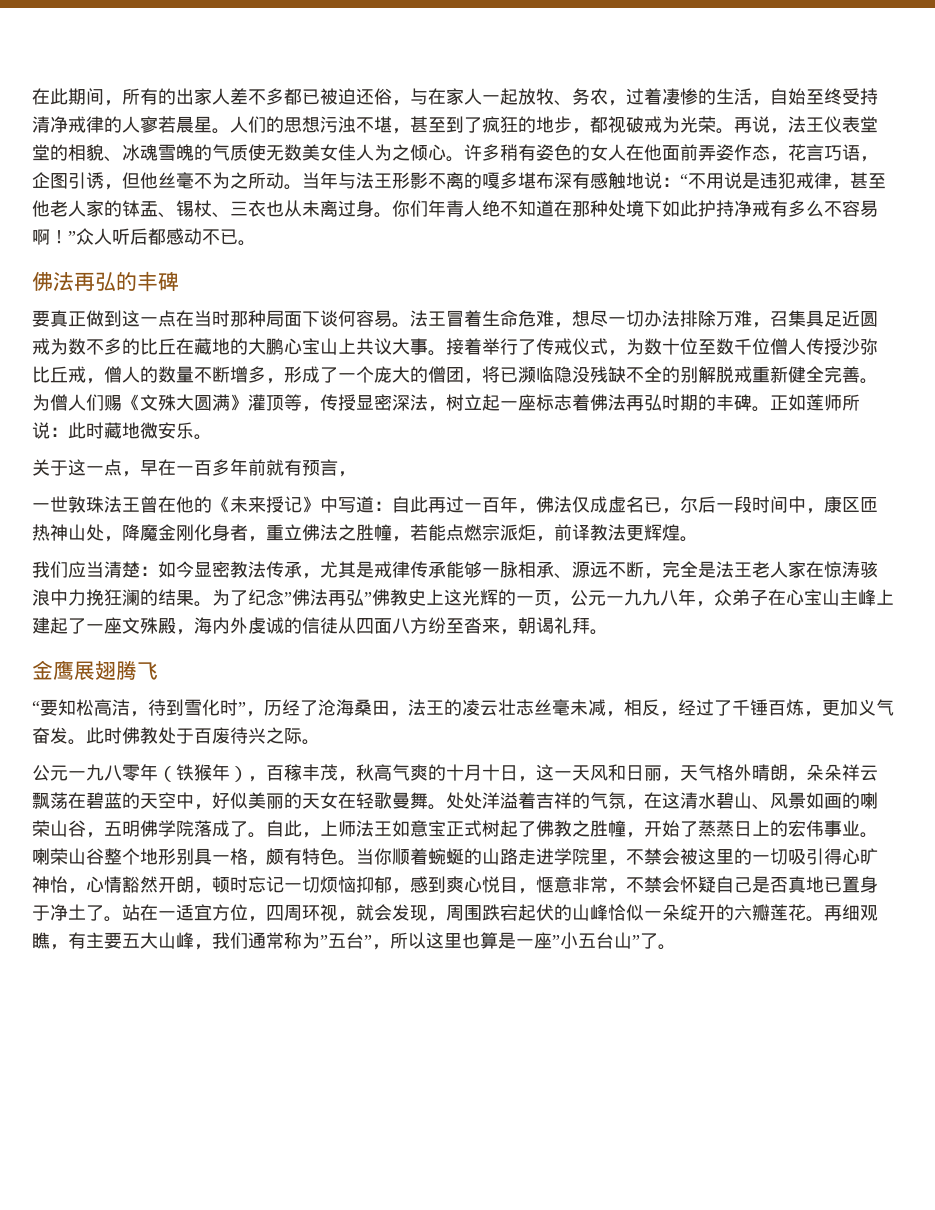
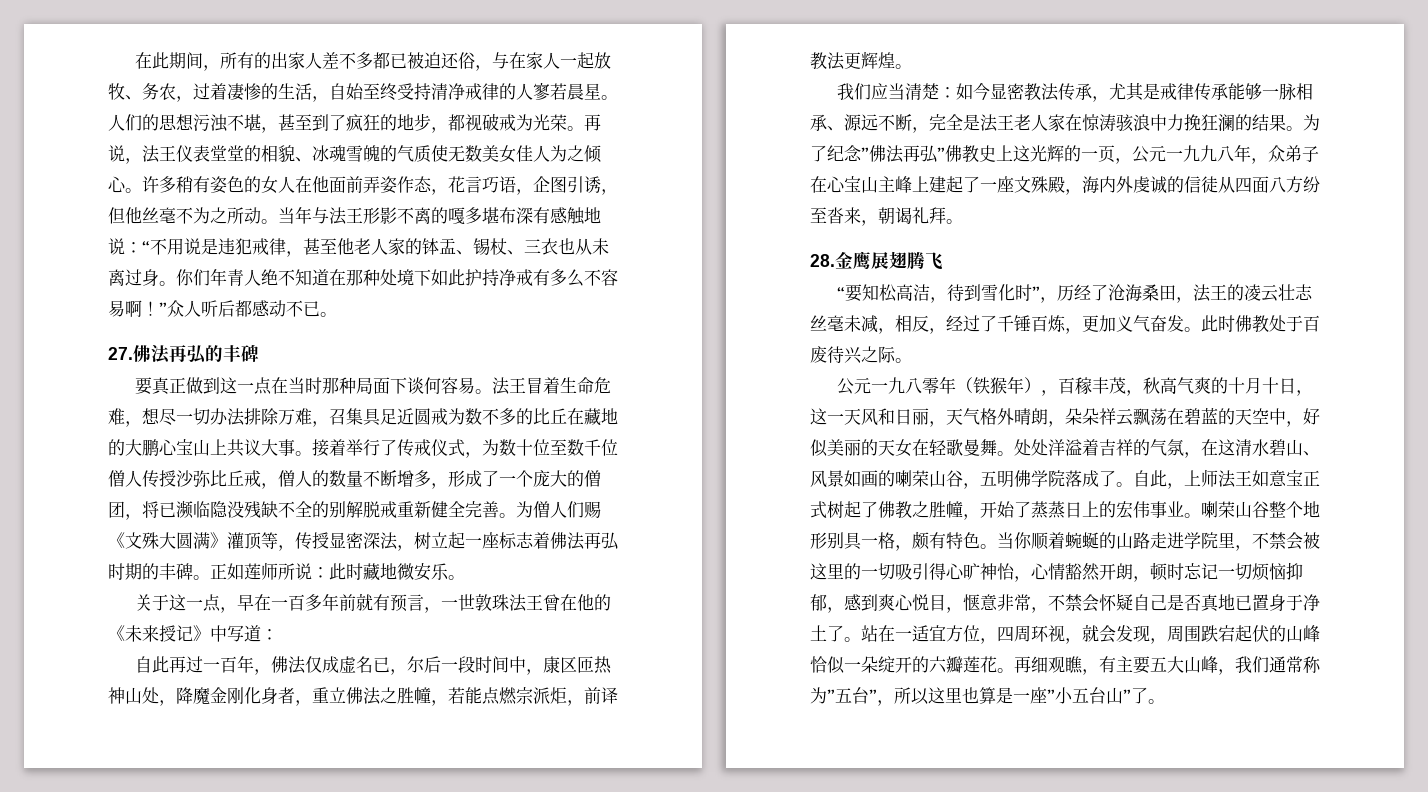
(256, 243) none -> [108,347,133,360] 27.
(356, 474) // -> (442, 610) none
(392, 506) none -> (278, 634) //
(608, 632) none -> [810,254,835,267] 28.

